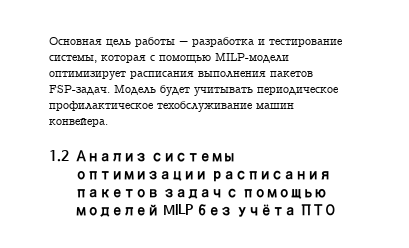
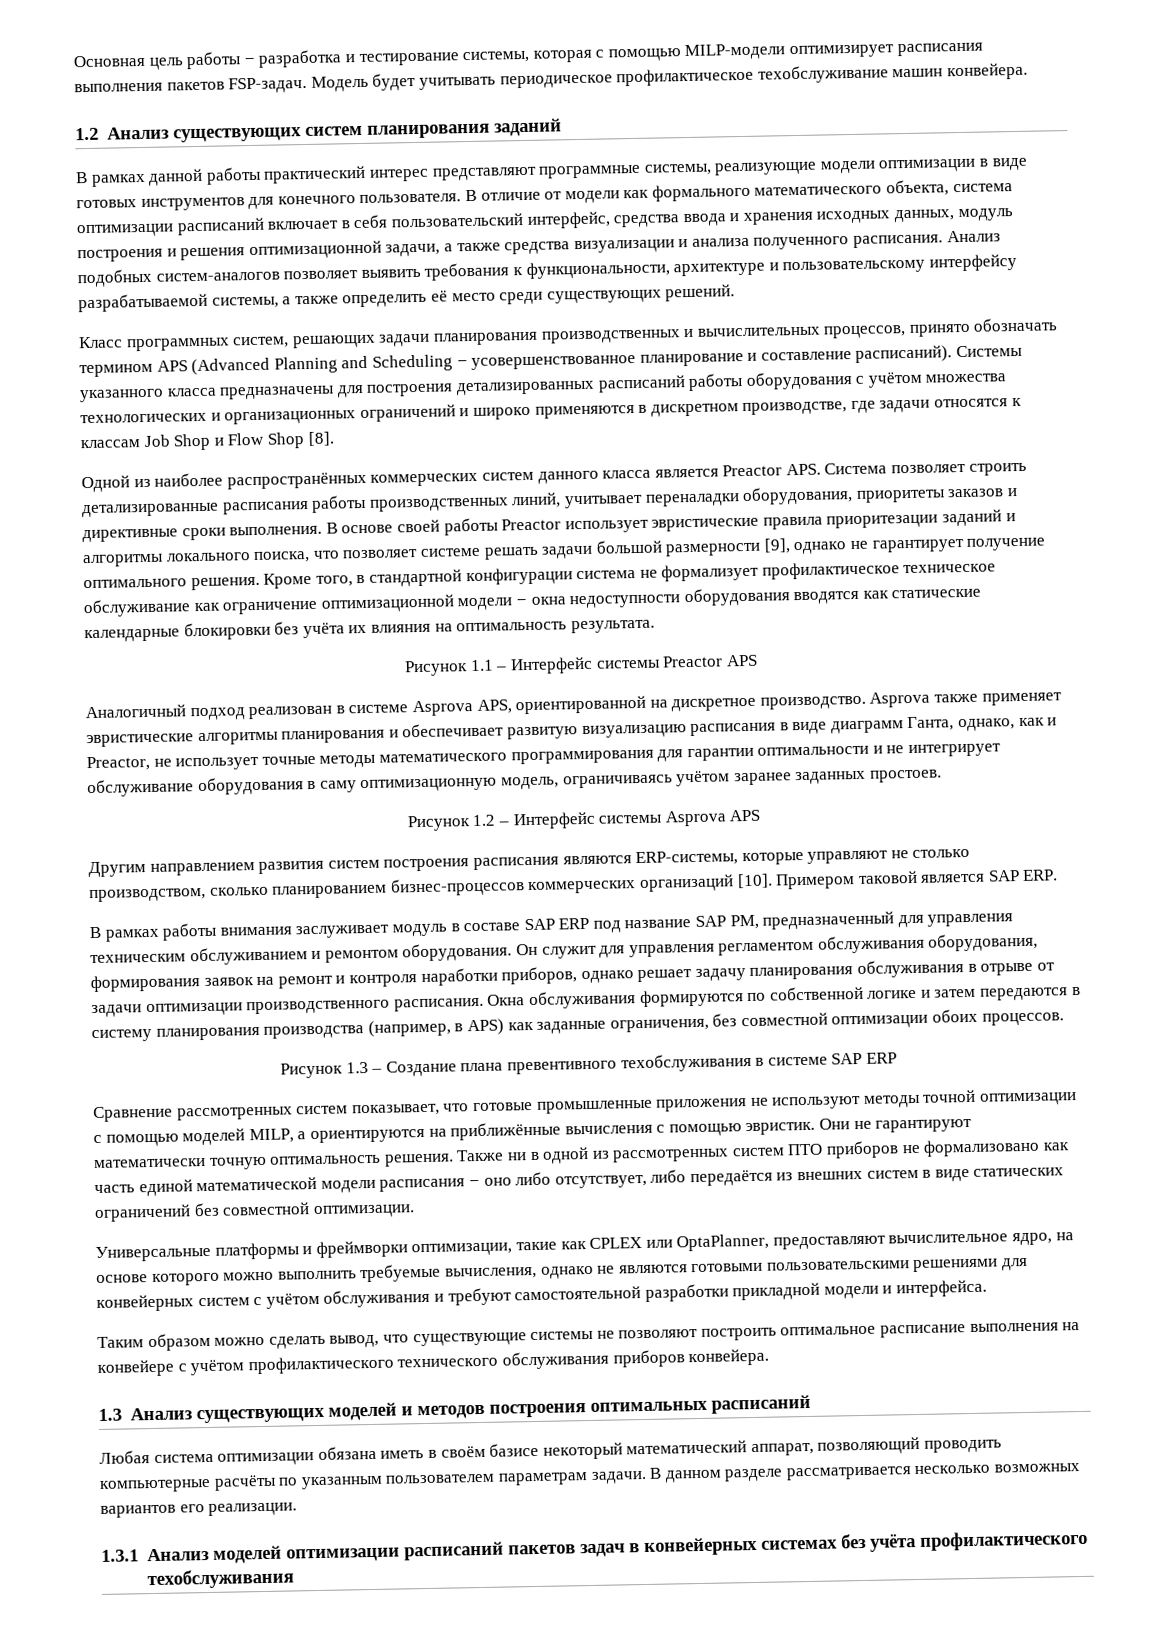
[150,152,235,162] [74,170,331,182] [74,188,327,199] [74,204,336,217] системы оптимизации расписания пакетов задач с помощью моделей MILP без учёта ПТО -> [172,118,562,143] [75,157,1028,187] [76,179,1013,212] [76,208,1013,238] [77,230,1001,263] [77,253,1017,288] [78,284,736,313] [78,317,1058,352] [79,344,1024,378] [79,371,1007,403] [80,397,1022,425] [80,431,334,451] [81,462,1027,493] [82,486,1018,518] [82,509,1016,543] [82,537,1047,568] [83,561,997,591] [83,587,982,618] [84,619,655,643] [404,654,758,677] [85,691,1062,721] [86,716,1058,748] [86,743,1002,772] [87,769,942,798] [406,809,761,832] [88,848,971,878] [89,869,1059,903] [89,911,1014,942] [90,932,1039,966] [90,959,1055,993] [91,985,1081,1018] [91,1008,1064,1043] [280,1052,897,1079] [93,1089,1078,1123] [93,1118,973,1147] [94,1138,1070,1170] [94,1167,1065,1197] [94,1202,415,1223] [95,1232,1074,1263] [96,1257,1029,1287] [96,1279,988,1313] [97,1321,1081,1352] [97,1348,770,1377] [98,1394,811,1424] [99,1436,1003,1466] [99,1463,1081,1493] [100,1502,298,1518] [101,1529,1088,1564] [146,1568,294,1590] существующих систем планирования заданий // В рамках данной работы практический интерес представляют программные системы, реализующие модели оптимизации в виде готовых инструментов для конечного пользователя. В отличие от модели как формального математического объекта, система оптимизации расписаний включает в себя пользовательский интерфейс, средства ввода и хранения исходных данных, модуль построения и решения оптимизационной задачи, а также средства визуализации и анализа полученного расписания. Анализ подобных систем-аналогов позволяет выявить требования к функциональности, архитектуре и пользовательскому интерфейсу разрабатываемой системы, а также определить её место среди существующих решений. // Класс программных систем, решающих задачи планирования производственных и вычислительных процессов, принято обозначать термином APS (Advanced Planning and Scheduling − усовершенствованное планирование и составление расписаний). Системы указанного класса предназначены для построения детализированных расписаний работы оборудования с учётом множества технологических и организационных ограничений и широко применяются в дискретном производстве, где задачи относятся к классам Job Shop и Flow Shop [8]. // Одной из наиболее распространённых коммерческих систем данного класса является Preactor APS. Система позволяет строить детализированные расписания работы производственных линий, учитывает переналадки оборудования, приоритеты заказов и директивные сроки выполнения. В основе своей работы Preactor использует эвристические правила приоритезации заданий и алгоритмы локального поиска, что позволяет системе решать задачи большой размерности [9], однако не гарантирует получение оптимального решения. Кроме того, в стандартной конфигурации система не формализует профилактическое техническое обслуживание как ограничение оптимизационной модели − окна недоступности оборудования вводятся как статические календарные блокировки без учёта их влияния на оптимальность результата. // Рисунок 1.1 – Интерфейс системы Preactor APS // Аналогичный подход реализован в системе Asprova APS, ориентированной на дискретное производство. Asprova также применяет эвристические алгоритмы планирования и обеспечивает развитую визуализацию расписания в виде диаграмм Ганта, однако, как и Preactor, не использует точные методы математического программирования для гарантии оптимальности и не интегрирует обслуживание оборудования в саму оптимизационную модель, ограничиваясь учётом заранее заданных простоев. // Рисунок 1.2 – Интерфейс системы Asprova APS // Другим направлением развития систем построения расписания являются ERP-системы, которые управляют не столько производством, сколько планированием бизнес-процессов коммерческих организаций [10]. Примером таковой является SAP ERP. // В рамках работы внимания заслуживает модуль в составе SAP ERP под название SAP PM, предназначенный для управления техническим обслуживанием и ремонтом оборудования. Он служит для управления регламентом обслуживания оборудования, формирования заявок на ремонт и контроля наработки приборов, однако решает задачу планирования обслуживания в отрыве от задачи оптимизации производственного расписания. Окна обслуживания формируются по собственной логике и затем передаются в систему планирования производства (например, в APS) как заданные ограничения, без совместной оптимизации обоих процессов. // Рисунок 1.3 – Создание плана превентивного техобслуживания в системе SAP ERP // Сравнение рассмотренных систем показывает, что готовые промышленные приложения не используют методы точной оптимизации с помощью моделей MILP, а ориентируются на приближённые вычисления с помощью эвристик. Они не гарантируют математически точную оптимальность решения. Также ни в одной из рассмотренных систем ПТО приборов не формализовано как часть единой математической модели расписания − оно либо отсутствует, либо передаётся из внешних систем в виде статических ограничений без совместной оптимизации. // Универсальные платформы и фреймворки оптимизации, такие как CPLEX или OptaPlanner, предоставляют вычислительное ядро, на основе которого можно выполнить требуемые вычисления, однако не являются готовыми пользовательскими решениями для конвейерных систем с учётом обслуживания и требуют самостоятельной разработки прикладной модели и интерфейса. // Таким образом можно сделать вывод, что существующие системы не позволяют построить оптимальное расписание выполнения на конвейере с учётом профилактического технического обслуживания приборов конвейера. // 1.3 Анализ существующих моделей и методов построения оптимальных расписаний // Любая система оптимизации обязана иметь в своём базисе некоторый математический аппарат, позволяющий проводить компьютерные расчёты по указанным пользователем параметрам задачи. В данном разделе рассматривается несколько возможных вариантов его реализации. // 1.3.1 Анализ моделей оптимизации расписаний пакетов задач в конвейерных системах без учёта профилактического техобслуживания

